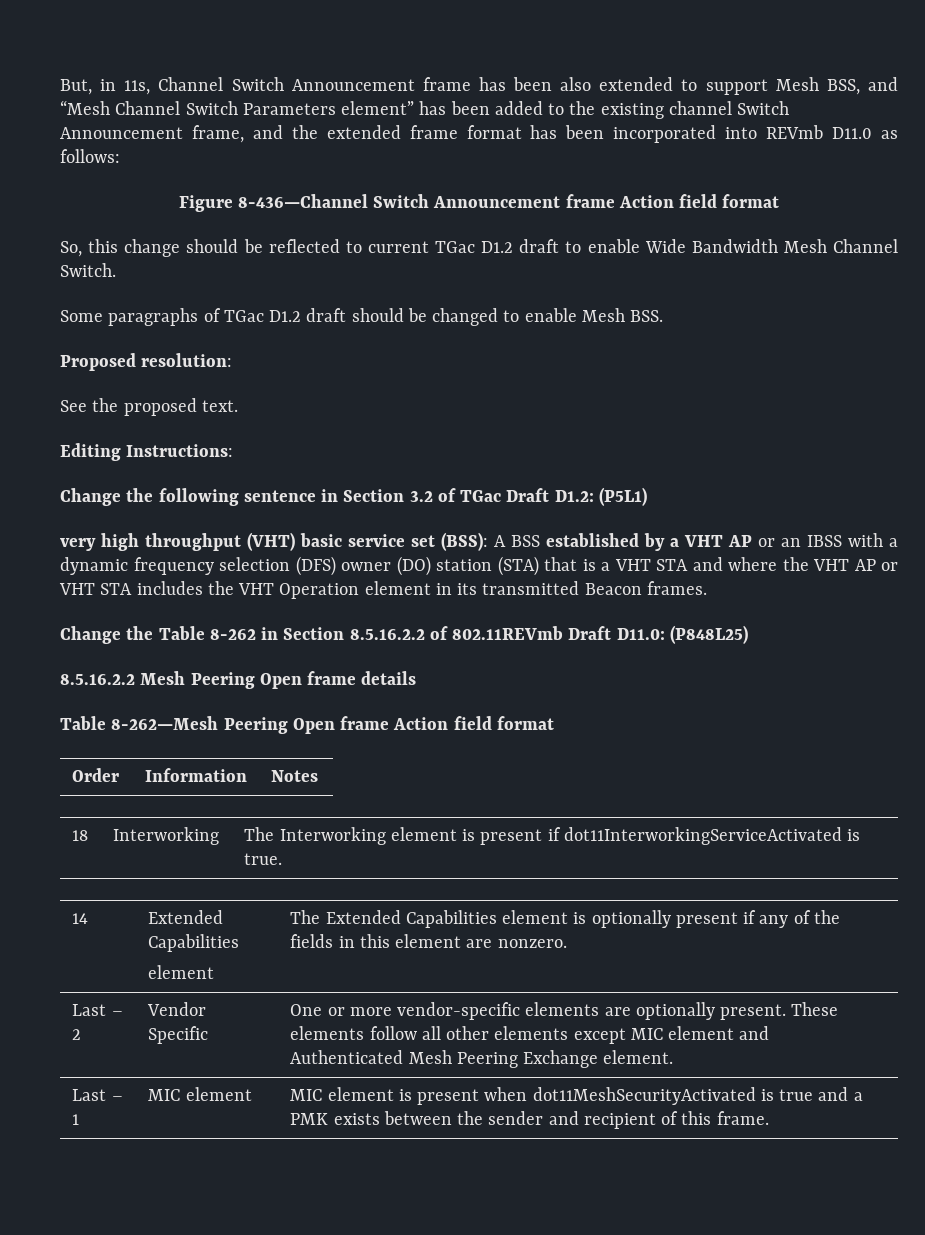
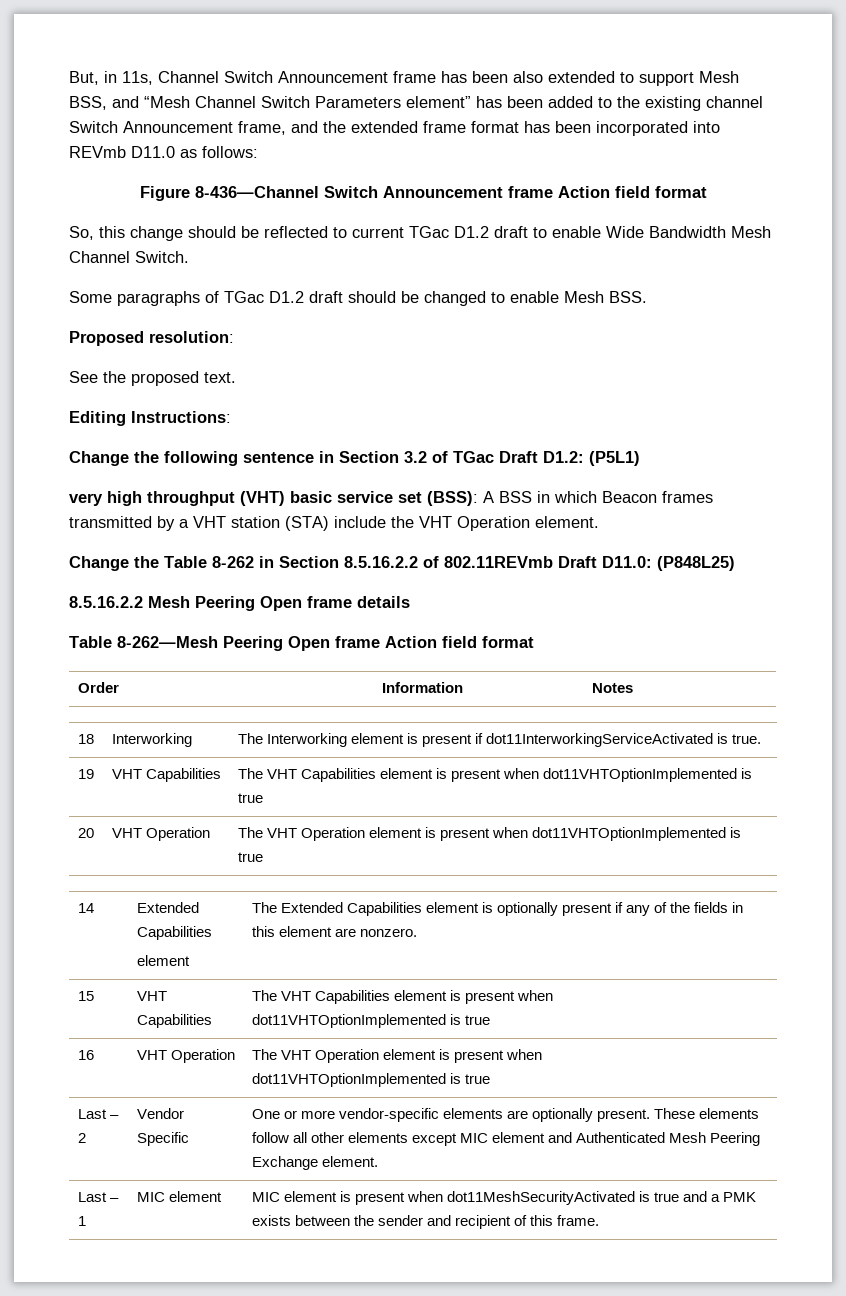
[546,533,898,551] [60,556,898,576] [59,581,707,599] established by a VHT AP or an IBSS with a dynamic frequency selection (DFS) owner (DO) station (STA) that is a VHT STA and where the VHT AP or VHT STA includes the VHT Operation element in its transmitted Beacon frames. -> [537,491,713,503] [69,516,599,531] in which Beacon frames transmitted by a VHT station (STA) include the VHT Operation element.
(283, 859) none -> [77,769,94,779] [111,768,221,782] [237,768,752,782] [237,793,263,803] [77,828,94,838] [111,827,210,841] [237,827,741,841] [237,852,263,862] // 19 | VHT Capabilities | The VHT Capabilities element is present when dot11VHTOptionImplemented is true // 20 | VHT Operation | The VHT Operation element is present when dot11VHTOptionImplemented is true
(567, 943) none -> [77,991,94,1001] [136,991,167,1001] [136,1014,212,1028] [251,990,553,1004] [251,1014,490,1028] [77,1050,94,1060] [136,1049,235,1063] [251,1049,542,1063] [251,1073,490,1087] // 15 | VHT Capabilities | The VHT Capabilities element is present when // dot11VHTOptionImplemented is true // 16 | VHT Operation | The VHT Operation element is present when // dot11VHTOptionImplemented is true

